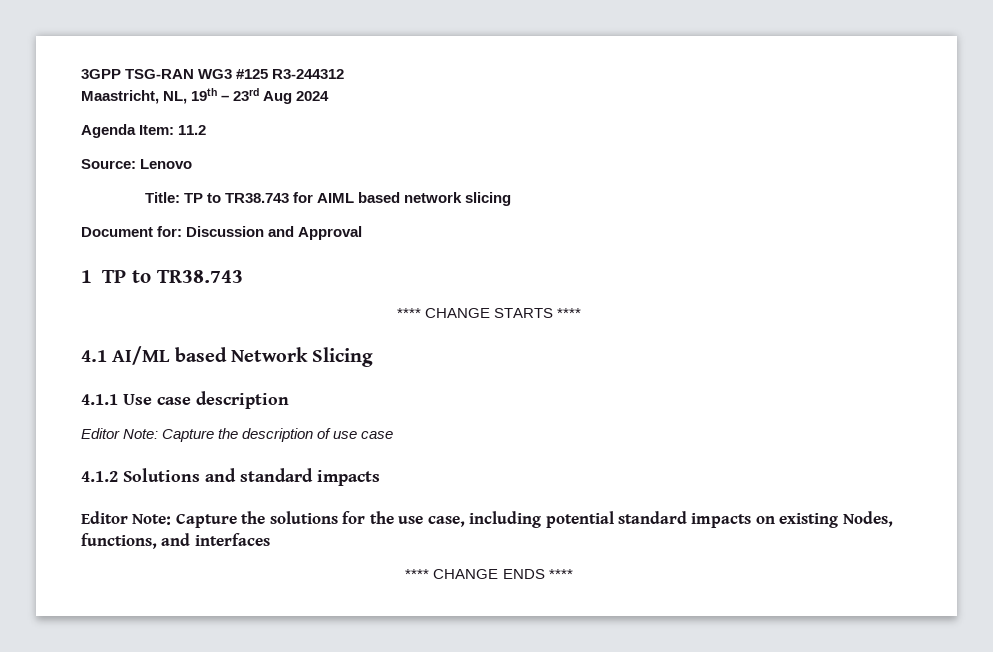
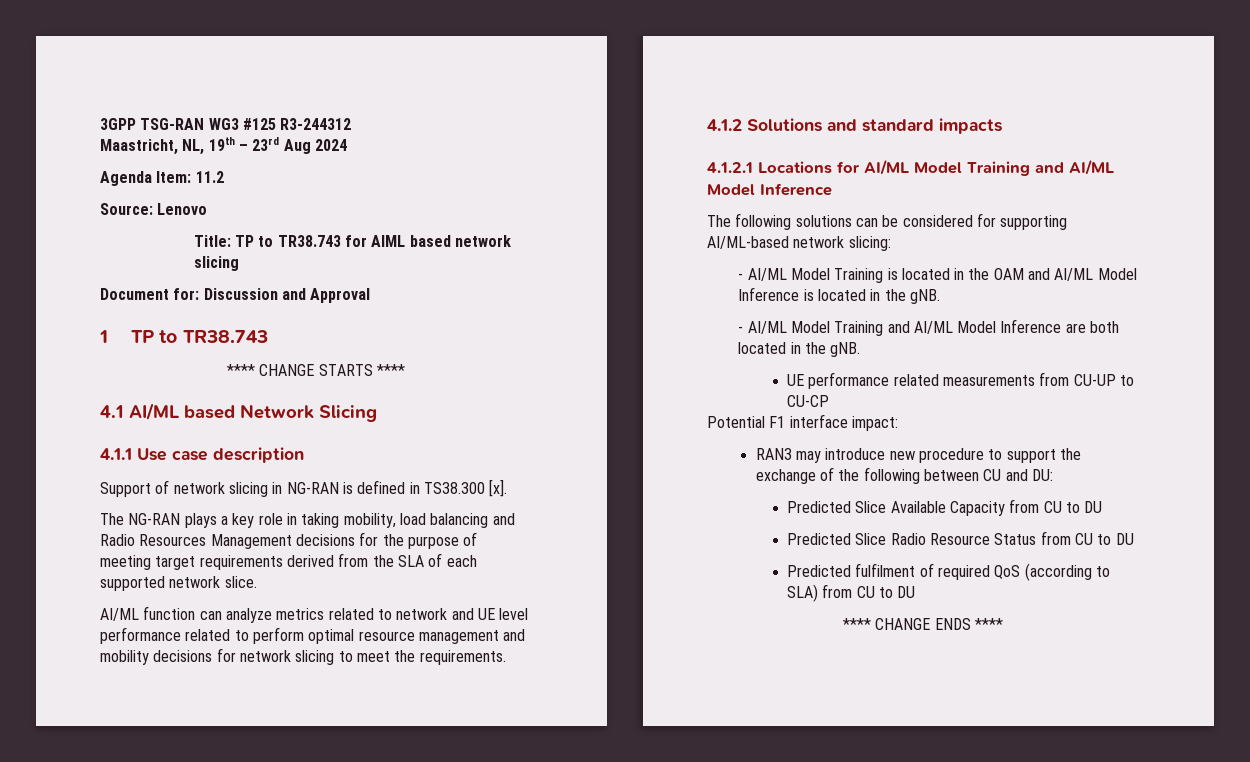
[81,428,394,442] Editor Note: Capture the description of use case -> [100,479,508,497] [100,513,515,528] [100,532,478,549] [100,553,477,570] [100,576,257,591] [100,606,529,623] [100,627,526,644] [100,648,506,665] Support of network slicing in NG-RAN is defined in TS38.300 [x]. // The NG-RAN plays a key role in taking mobility, load balancing and Radio Resources Management decisions for the purpose of meeting target requirements derived from the SLA of each supported network slice. // AI/ML function can analyze metrics related to network and UE level performance related to perform optimal resource management and mobility decisions for network slicing to meet the requirements.
[81,511,893,528] [81,533,270,549] Editor Note: Capture the solutions for the use case, including potential standard impacts on existing Nodes, functions, and interfaces -> [707,159,1114,176] [707,183,832,196] [707,213,1068,230] [707,236,891,251] [738,268,1137,283] [738,287,940,304] [738,319,1120,336] [738,342,861,357] [787,372,1134,389] [787,395,830,407] [707,414,898,431] [755,448,1082,463] [755,467,1054,484] [787,499,1103,516] [787,531,1134,545] [787,563,1110,581] [787,584,916,602] 4.1.2.1 Locations for AI/ML Model Training and AI/ML Model Inference // The following solutions can be considered for supporting AI/ML-based network slicing: // - AI/ML Model Training is located in the OAM and AI/ML Model Inference is located in the gNB. // - AI/ML Model Training and AI/ML Model Inference are both located in the gNB. // UE performance related measurements from CU-UP to CU-CP // Potential F1 interface impact: // RAN3 may introduce new procedure to support the exchange of the following between CU and DU: // Predicted Slice Available Capacity from CU to DU // Predicted Slice Radio Resource Status from CU to DU // Predicted fulfilment of required QoS (according to SLA) from CU to DU

